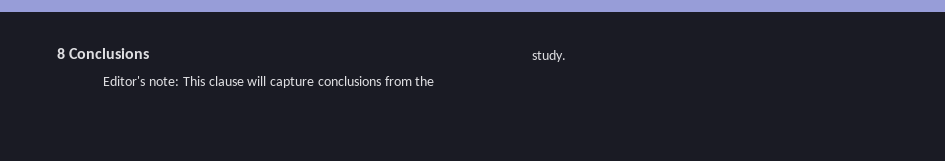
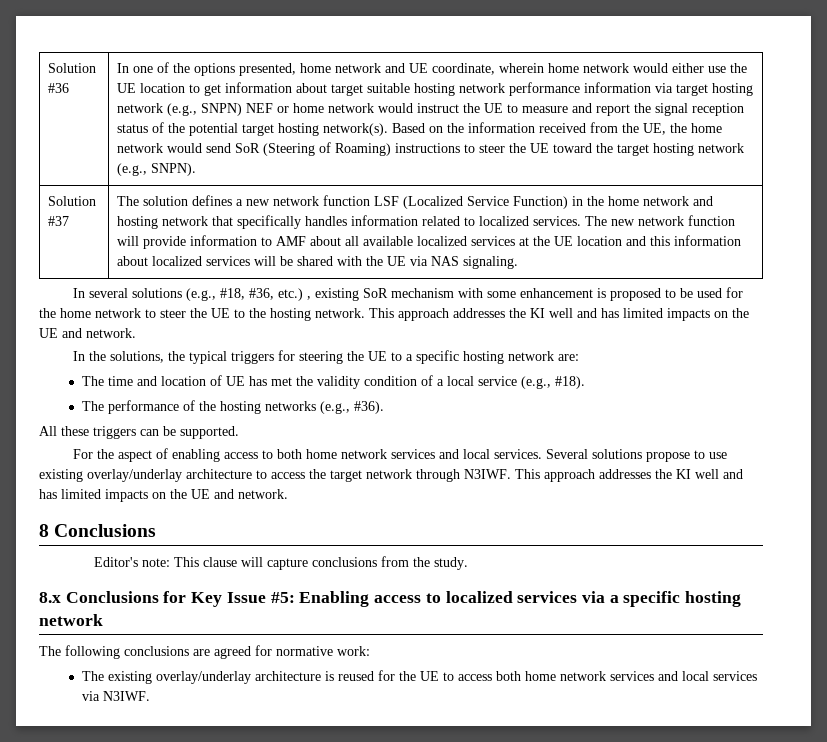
(57, 53) none -> [47,63,96,73] [47,83,69,93] [116,62,747,76] [116,82,753,96] [116,103,744,116] [116,122,722,136] [116,142,744,156] [116,163,196,176] [47,196,96,206] [47,216,69,226] [116,195,713,209] [116,215,735,229] [116,235,741,249] [116,256,518,269] [73,287,744,301] [39,308,749,321] [39,328,136,338] [73,350,580,364] [81,375,585,389] [81,400,384,414] [39,426,239,439] [73,448,728,462] [39,469,743,482] [39,489,288,502] Solution #36 | In one of the options presented, home network and UE coordinate, wherein home network would either use the UE location to get information about target suitable hosting network performance information via target hosting network (e.g., SNPN) NEF or home network would instruct the UE to measure and report the signal reception status of the potential target hosting network(s). Based on the information received from the UE, the home network would send SoR (Steering of Roaming) instructions to steer the UE toward the target hosting network (e.g., SNPN). // Solution #37 | The solution defines a new network function LSF (Localized Service Function) in the home network and hosting network that specifically handles information related to localized services. The new network function will provide information to AMF about all available localized services at the UE location and this information about localized services will be shared with the UE via NAS signaling. // In several solutions (e.g., #18, #36, etc.) , existing SoR mechanism with some enhancement is proposed to be used for the home network to steer the UE to the hosting network. This approach addresses the KI well and has limited impacts on the UE and network. // In the solutions, the typical triggers for steering the UE to a specific hosting network are: // The time and location of UE has met the validity condition of a local service (e.g., #18). // The performance of the hosting networks (e.g., #36). // All these triggers can be supported. // For the aspect of enabling access to both home network services and local services. Several solutions propose to use existing overlay/underlay architecture to access the target network through N3IWF. This approach addresses the KI well and has limited impacts on the UE and network. //
(567, 56) none -> [39,591,742,607] [39,614,103,626] [39,645,370,659] [81,670,757,684] [81,691,150,701] // 8.x Conclusions for Key Issue #5: Enabling access to localized services via a specific hosting network // The following conclusions are agreed for normative work: // The existing overlay/underlay architecture is reused for the UE to access both home network services and local services via N3IWF.

